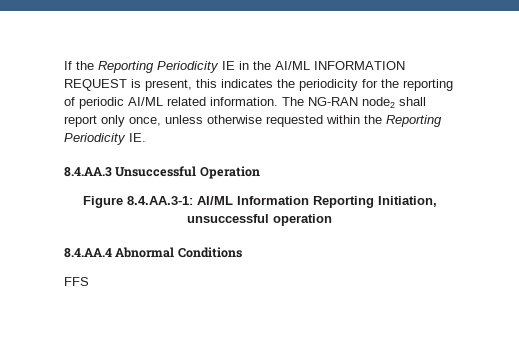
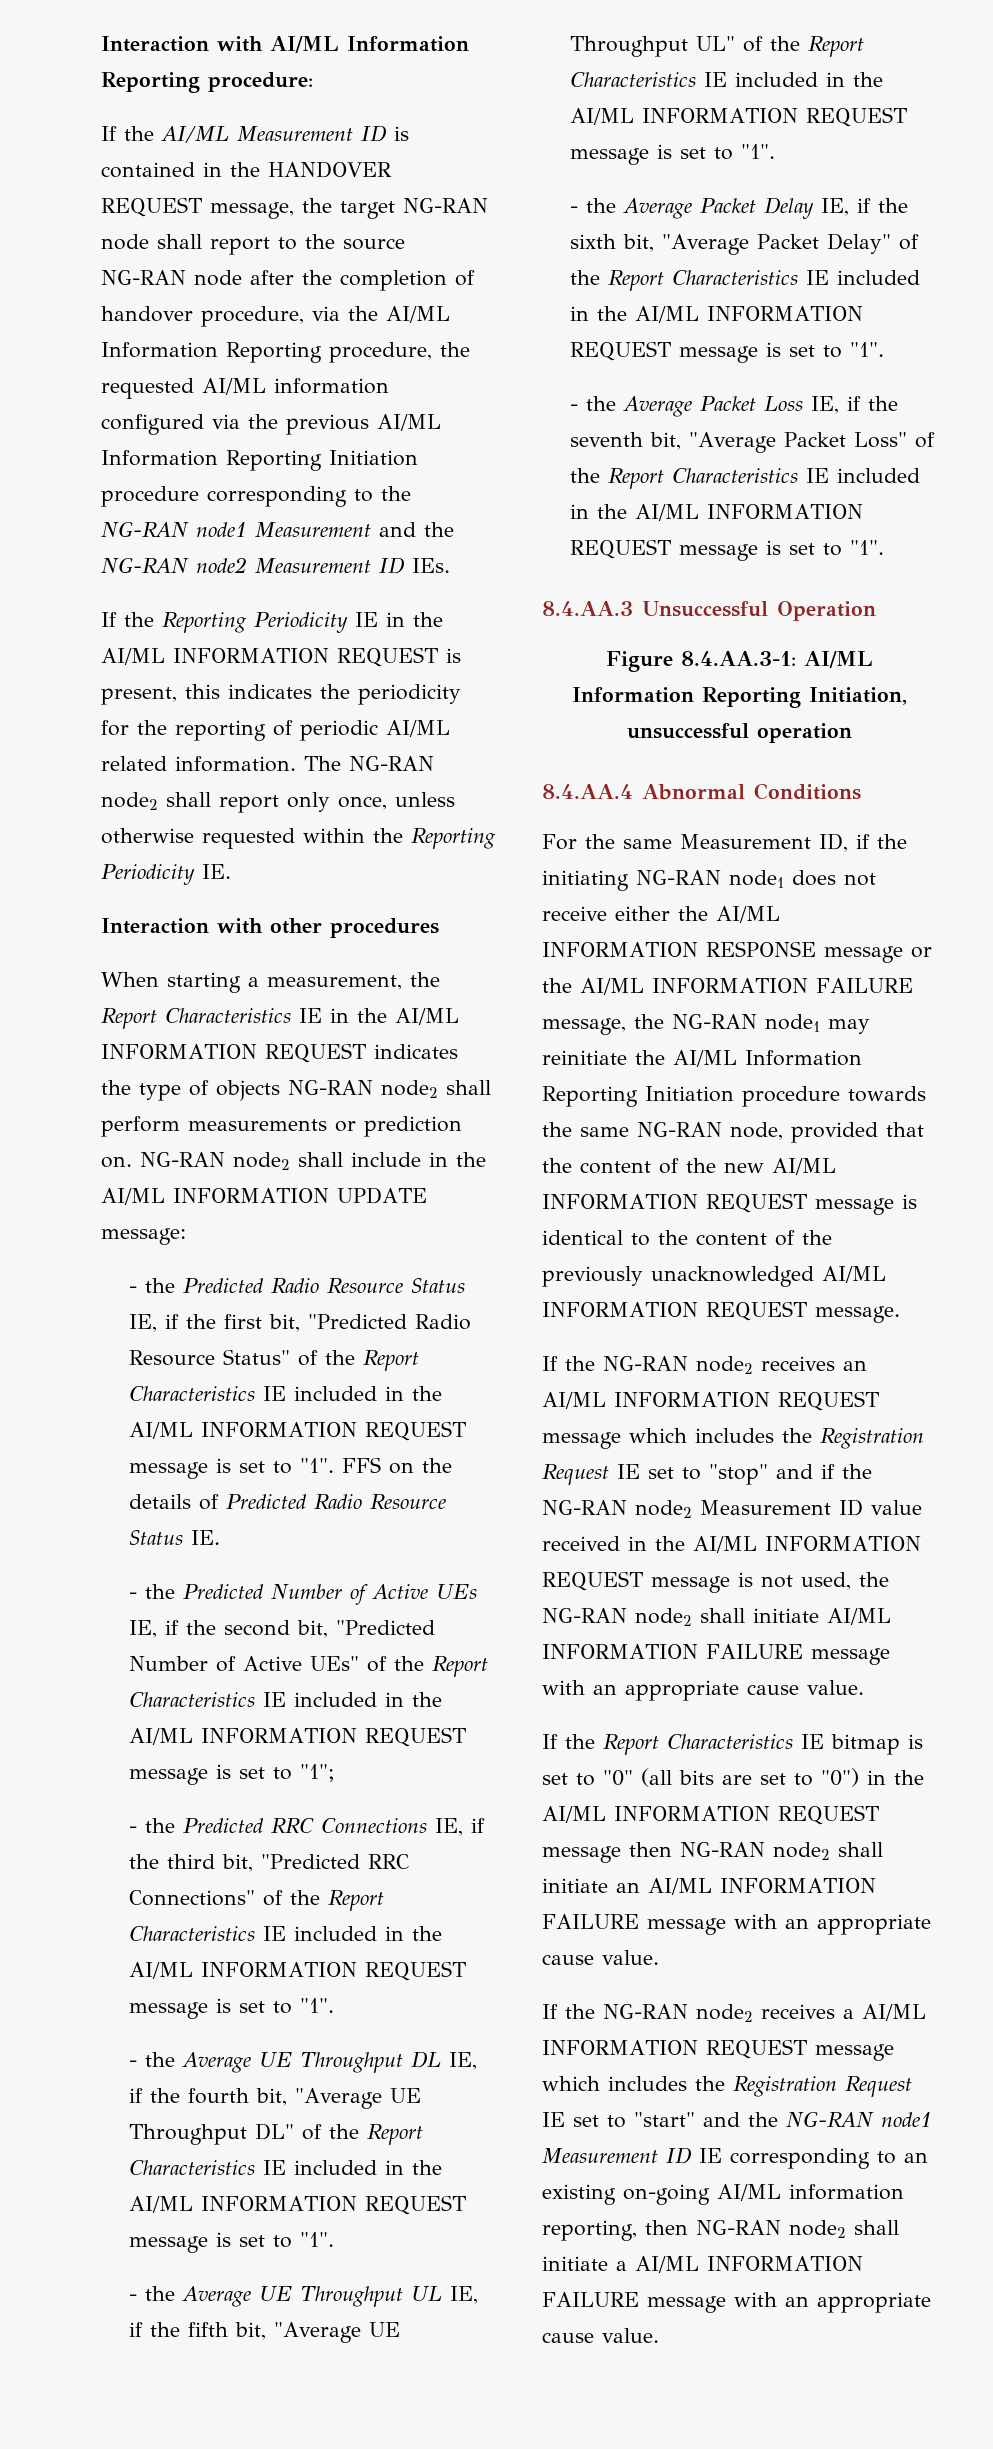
(64, 65) none -> [101,36,469,53] [101,72,313,93] [101,125,409,143] [101,161,392,178] [101,197,488,219] [101,234,405,255] [101,270,475,291] [101,306,450,327] [101,342,470,363] [101,378,389,399] [101,414,441,435] [101,450,418,471] [101,486,411,507] [101,521,454,538] [101,557,450,574] Interaction with AI/ML Information Reporting procedure: // If the AI/ML Measurement ID is contained in the HANDOVER REQUEST message, the target NG-RAN node shall report to the source NG-RAN node after the completion of handover procedure, via the AI/ML Information Reporting procedure, the requested AI/ML information configured via the previous AI/ML Information Reporting Initiation procedure corresponding to the NG-RAN node1 Measurement and the NG-RAN node2 Measurement ID IEs. //
(146, 137) none -> [101,918,439,938] [101,972,440,993] [101,1008,459,1029] [101,1043,458,1063] [101,1080,491,1101] [101,1116,462,1137] [101,1152,486,1170] [101,1187,427,1205] [101,1228,186,1245] [129,1278,466,1294] [129,1314,472,1332] [129,1349,420,1371] [129,1386,443,1401] [129,1421,467,1441] [129,1457,453,1479] [129,1494,447,1510] [129,1530,221,1545] [129,1584,478,1605] [129,1620,436,1638] [129,1656,489,1677] [129,1692,443,1707] [129,1727,467,1747] [129,1764,336,1785] [129,1818,486,1836] [129,1854,410,1872] [129,1890,385,1911] [129,1926,443,1941] [129,1961,467,1981] [129,1998,335,2019] [129,2051,478,2073] [129,2088,422,2109] [129,2123,424,2145] [129,2160,443,2175] [129,2195,467,2215] [129,2232,335,2253] [129,2286,479,2307] [129,2322,401,2343] [570,36,865,57] [570,72,884,87] [570,107,908,127] [570,144,776,165] [570,197,909,219] [570,233,920,255] [570,270,921,291] [570,306,864,323] [570,341,885,363] [570,396,899,417] [570,432,936,453] [570,468,921,489] [570,504,864,521] [570,539,885,561] // Interaction with other procedures // When starting a measurement, the Report Characteristics IE in the AI/ML INFORMATION REQUEST indicates the type of objects NG-RAN node2 shall perform measurements or prediction on. NG-RAN node2 shall include in the AI/ML INFORMATION UPDATE message: // - the Predicted Radio Resource Status IE, if the first bit, "Predicted Radio Resource Status" of the Report Characteristics IE included in the AI/ML INFORMATION REQUEST message is set to "1". FFS on the details of Predicted Radio Resource Status IE. // - the Predicted Number of Active UEs IE, if the second bit, "Predicted Number of Active UEs" of the Report Characteristics IE included in the AI/ML INFORMATION REQUEST message is set to "1"; // - the Predicted RRC Connections IE, if the third bit, "Predicted RRC Connections" of the Report Characteristics IE included in the AI/ML INFORMATION REQUEST message is set to "1". // - the Average UE Throughput DL IE, if the fourth bit, "Average UE Throughput DL" of the Report Characteristics IE included in the AI/ML INFORMATION REQUEST message is set to "1". // - the Average UE Throughput UL IE, if the fifth bit, "Average UE Throughput UL" of the Report Characteristics IE included in the AI/ML INFORMATION REQUEST message is set to "1". // - the Average Packet Delay IE, if the sixth bit, "Average Packet Delay" of the Report Characteristics IE included in the AI/ML INFORMATION REQUEST message is set to "1". // - the Average Packet Loss IE, if the seventh bit, "Average Packet Loss" of the Report Characteristics IE included in the AI/ML INFORMATION REQUEST message is set to "1".
[64,277,89,286] FFS -> [542,833,907,852] [542,870,876,891] [542,906,780,923] [542,941,932,963] [542,978,913,995] [542,1014,870,1035] [542,1050,862,1067] [542,1086,926,1107] [542,1122,924,1143] [542,1158,836,1175] [542,1193,917,1215] [542,1230,832,1246] [542,1266,886,1287] [542,1301,900,1323] [542,1356,867,1374] [542,1391,879,1411] [542,1428,924,1449] [542,1464,872,1485] [542,1499,922,1518] [542,1536,921,1553] [542,1571,889,1593] [542,1608,891,1626] [542,1644,890,1665] [542,1680,864,1701] [542,1734,923,1755] [542,1768,924,1787] [542,1805,879,1825] [542,1842,883,1863] [542,1878,876,1895] [542,1914,931,1935] [542,1950,659,1965] [542,2004,926,2022] [542,2039,894,2061] [542,2076,912,2097] [542,2111,933,2128] [542,2147,928,2169] [542,2184,904,2205] [542,2220,899,2241] [542,2256,863,2273] [542,2292,931,2313] [542,2328,659,2343] For the same Measurement ID, if the initiating NG-RAN node1 does not receive either the AI/ML INFORMATION RESPONSE message or the AI/ML INFORMATION FAILURE message, the NG-RAN node1 may reinitiate the AI/ML Information Reporting Initiation procedure towards the same NG-RAN node, provided that the content of the new AI/ML INFORMATION REQUEST message is identical to the content of the previously unacknowledged AI/ML INFORMATION REQUEST message. // If the NG-RAN node2 receives an AI/ML INFORMATION REQUEST message which includes the Registration Request IE set to "stop" and if the NG-RAN node2 Measurement ID value received in the AI/ML INFORMATION REQUEST message is not used, the NG-RAN node2 shall initiate AI/ML INFORMATION FAILURE message with an appropriate cause value. // If the Report Characteristics IE bitmap is set to "0" (all bits are set to "0") in the AI/ML INFORMATION REQUEST message then NG-RAN node2 shall initiate an AI/ML INFORMATION FAILURE message with an appropriate cause value. // If the NG-RAN node2 receives a AI/ML INFORMATION REQUEST message which includes the Registration Request IE set to "start" and the NG-RAN node1 Measurement ID IE corresponding to an existing on-going AI/ML information reporting, then NG-RAN node2 shall initiate a AI/ML INFORMATION FAILURE message with an appropriate cause value.

